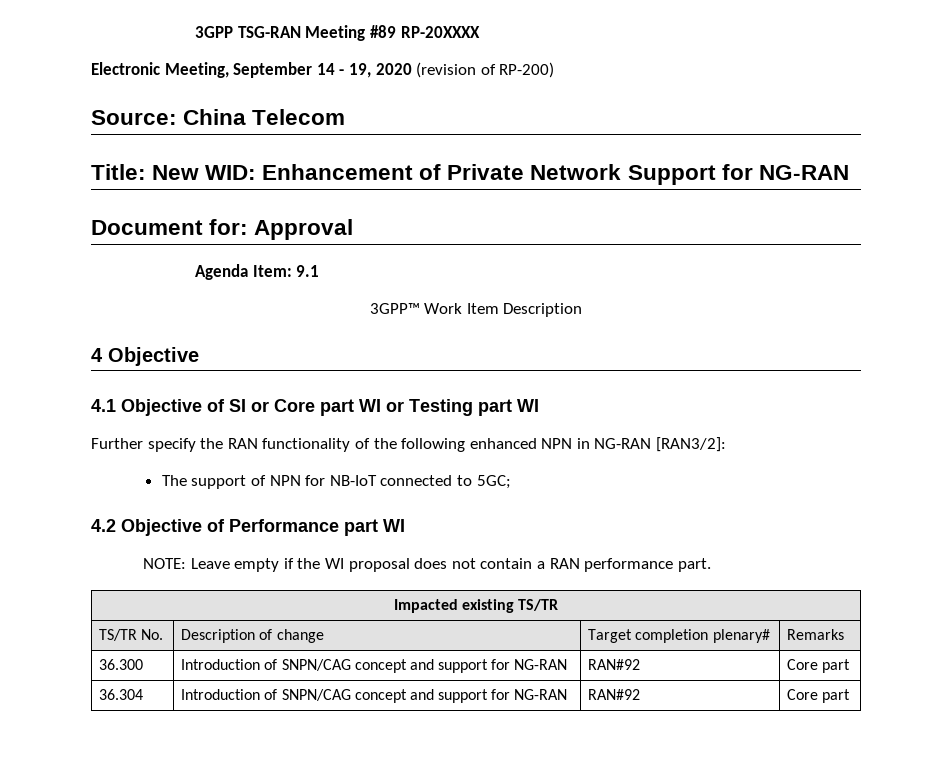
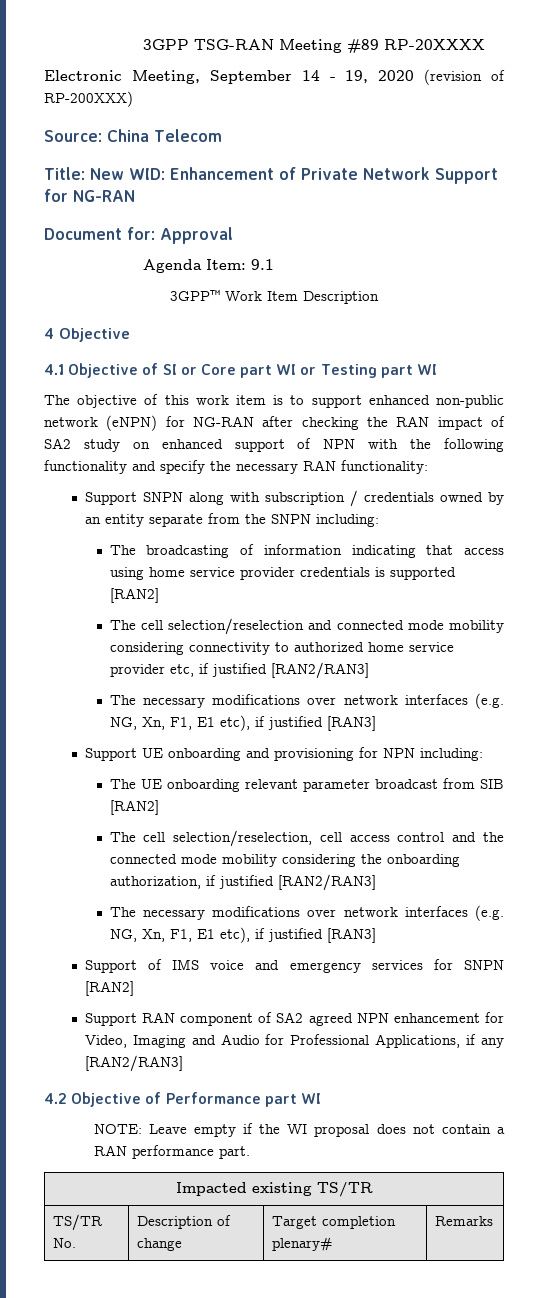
[499,62,555,78] RP-200) -> [44,91,133,107] RP-200XXX)
[91,437,727,452] [161,475,511,489] Further specify the RAN functionality of the following enhanced NPN in NG-RAN [RAN3/2]: // The support of NPN for NB-IoT connected to 5GC; -> [44,394,504,408] [44,415,505,431] [44,438,505,452] [44,460,428,474] [84,490,505,507] [84,513,379,527] [109,544,505,558] [109,567,456,580] [109,588,159,603] [109,618,505,635] [109,642,454,655] [109,662,369,679] [109,693,505,709] [109,715,376,731] [84,747,483,761] [109,778,505,792] [109,800,159,815] [109,830,505,847] [109,854,460,867] [109,874,376,891] [109,905,505,921] [109,927,376,943] [84,959,505,973] [84,981,134,996] [84,1012,505,1026] [84,1034,505,1048] [84,1055,183,1072] The objective of this work item is to support enhanced non-public network (eNPN) for NG-RAN after checking the RAN impact of SA2 study on enhanced support of NPN with the following functionality and specify the necessary RAN functionality: // Support SNPN along with subscription / credentials owned by an entity separate from the SNPN including: // The broadcasting of information indicating that access using home service provider credentials is supported [RAN2] // The cell selection/reselection and connected mode mobility considering connectivity to authorized home service provider etc, if justified [RAN2/RAN3] // The necessary modifications over network interfaces (e.g. NG, Xn, F1, E1 etc), if justified [RAN3] // Support UE onboarding and provisioning for NPN including: // The UE onboarding relevant parameter broadcast from SIB [RAN2] // The cell selection/reselection, cell access control and the connected mode mobility considering the onboarding authorization, if justified [RAN2/RAN3] // The necessary modifications over network interfaces (e.g. NG, Xn, F1, E1 etc), if justified [RAN3] // Support of IMS voice and emergency services for SNPN [RAN2] // Support RAN component of SA2 agreed NPN enhancement for Video, Imaging and Audio for Professional Applications, if any [RAN2/RAN3]
[99,659,144,670] [181,659,568,673] [588,659,641,670] [787,659,851,673] [99,689,144,700] [181,689,568,703] [588,689,641,700] [787,689,851,703] // 36.300 | Introduction of SNPN/CAG concept and support for NG-RAN | RAN#92 | Core part // 36.304 | Introduction of SNPN/CAG concept and support for NG-RAN | RAN#92 | Core part -> (493, 1221) none

